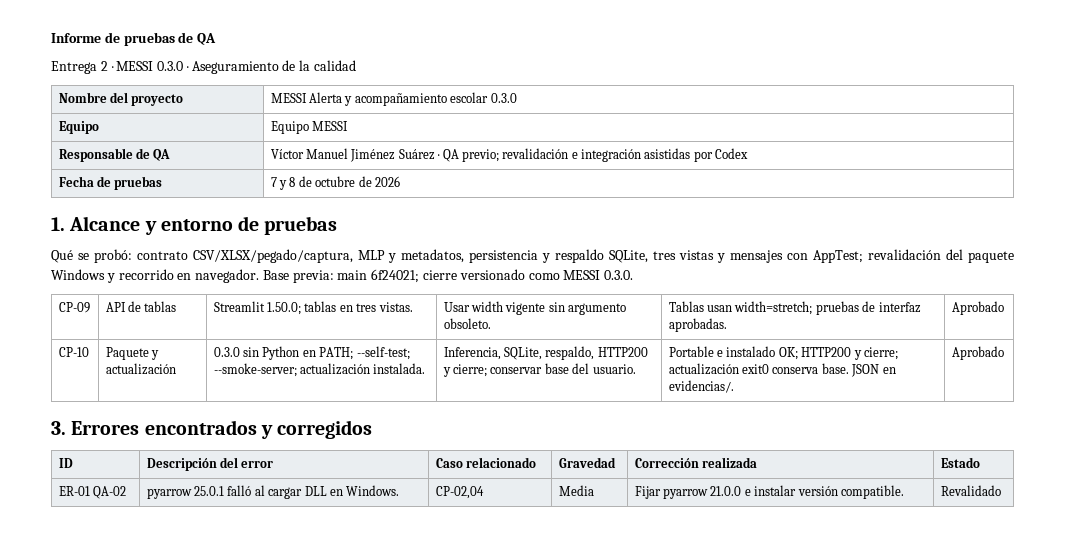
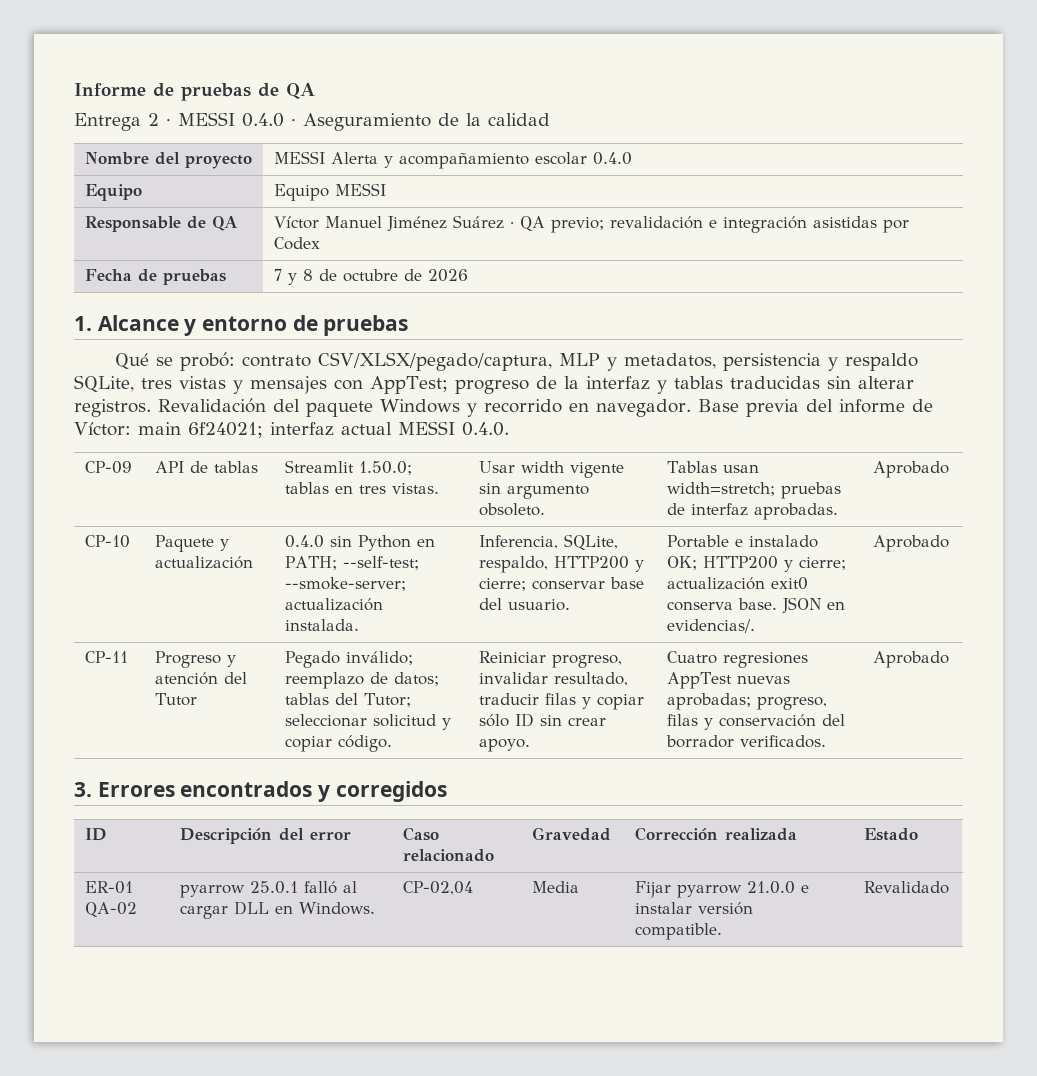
[157,61,184,71] 0.3.0 -> [242,113,284,127] 0.4.0
[490,93,517,103] 0.3.0 -> [593,152,633,165] 0.4.0
[868,249,941,260] revalidación -> [454,376,914,394] [74,398,266,417] progreso de la interfaz y tablas traducidas sin alterar registros. Revalidación
[292,269,634,283] previa: main 6f24021; cierre versionado como MESSI 0.3.0. -> [745,399,933,417] [74,421,509,438] previa del informe de Víctor: main 6f24021; interfaz actual MESSI 0.4.0.
[213,347,240,357] 0.3.0 -> [285,535,325,548] 0.4.0
(1004, 353) none -> [85,651,129,663] [155,651,237,668] [155,672,248,685] [155,693,198,706] [285,651,414,668] [285,672,440,689] [285,693,412,707] [285,714,452,730] [285,735,393,752] [479,651,623,668] [479,672,629,686] [479,693,645,710] [479,713,607,727] [479,738,531,752] [667,651,809,668] [667,672,791,689] [667,693,828,710] [667,714,846,730] [666,735,827,748] [873,651,950,668] // CP-11 | Progreso y atención del Tutor | Pegado inválido; reemplazo de datos; tablas del Tutor; seleccionar solicitud y copiar código. | Reiniciar progreso, invalidar resultado, traducir filas y copiar sólo ID sin crear apoyo. | Cuatro regresiones AppTest nuevas aprobadas; progreso, filas y conservación del borrador verificados. | Aprobado

